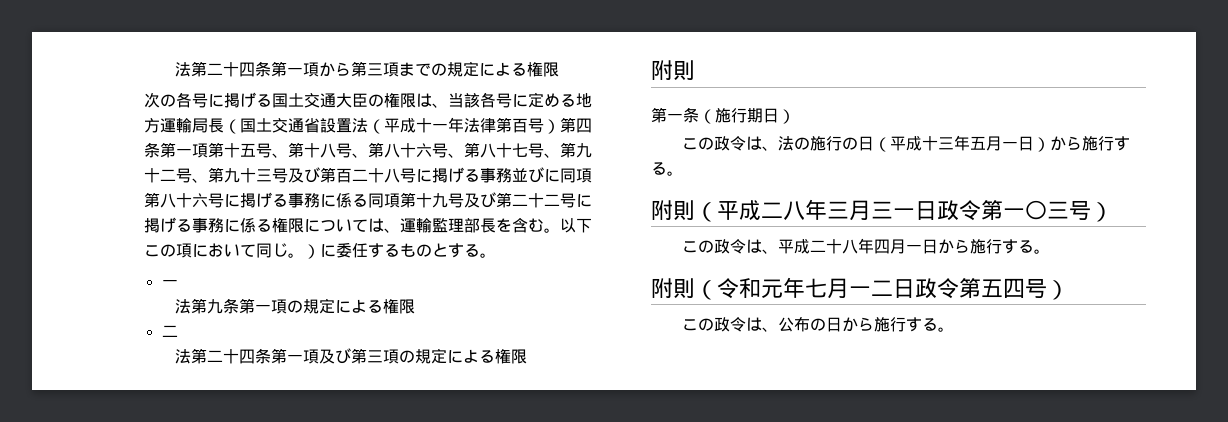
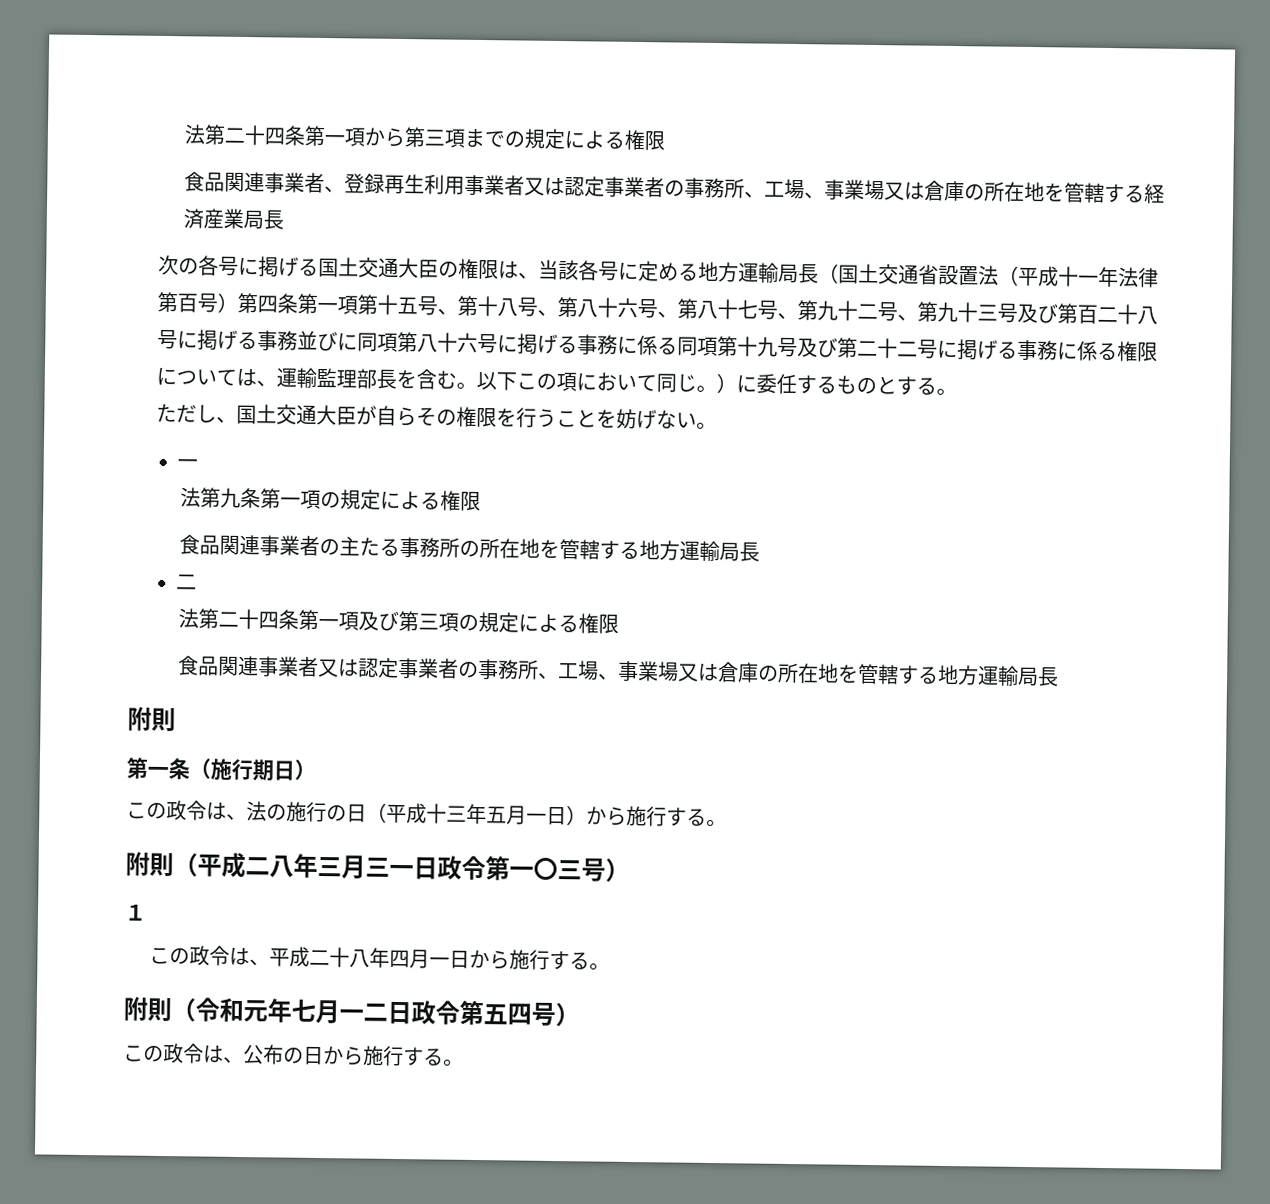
(560, 69) none -> [184,171,1166,204] [183,208,285,230] // 食品関連事業者、登録再生利用事業者又は認定事業者の事務所、工場、事業場又は倉庫の所在地を管轄する経済産業局長
(497, 255) none -> [156,403,718,431] // ただし、国土交通大臣が自らその権限を行うことを妨げない。
(416, 306) none -> [179,534,761,563] // 食品関連事業者の主たる事務所の所在地を管轄する地方運輸局長
(528, 356) none -> [178,655,1060,687] // 食品関連事業者又は認定事業者の事務所、工場、事業場又は倉庫の所在地を管轄する地方運輸局長
(1113, 212) none -> [124,904,147,921] // １

